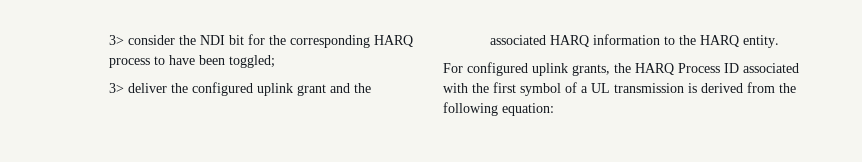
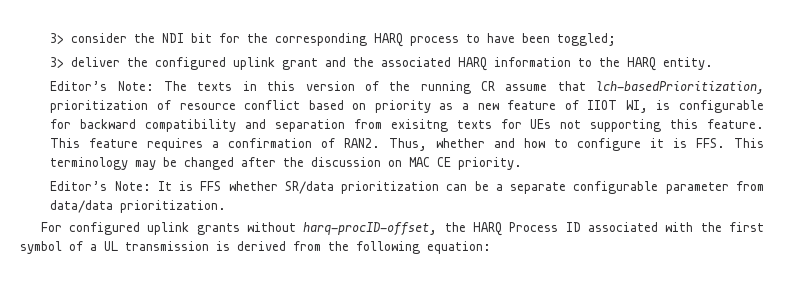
(779, 41) none -> [50,81,764,94] [50,100,764,113] [50,119,764,132] [50,138,765,151] [50,157,523,170] [50,181,765,194] [50,200,227,213] // Editor’s Note: The texts in this version of the running CR assume that lch-basedPrioritization, prioritization of resource conflict based on priority as a new feature of IIOT WI, is configurable for backward compatibility and separation from exisitng texts for UEs not supporting this feature. This feature requires a confirmation of RAN2. Thus, whether and how to configure it is FFS. This terminology may be changed after the discussion on MAC CE priority. // Editor’s Note: It is FFS whether SR/data prioritization can be a separate configurable parameter from data/data prioritization.
[572,64,610,76] grants, -> [196,222,438,236] grants without harq-procID-offset,

